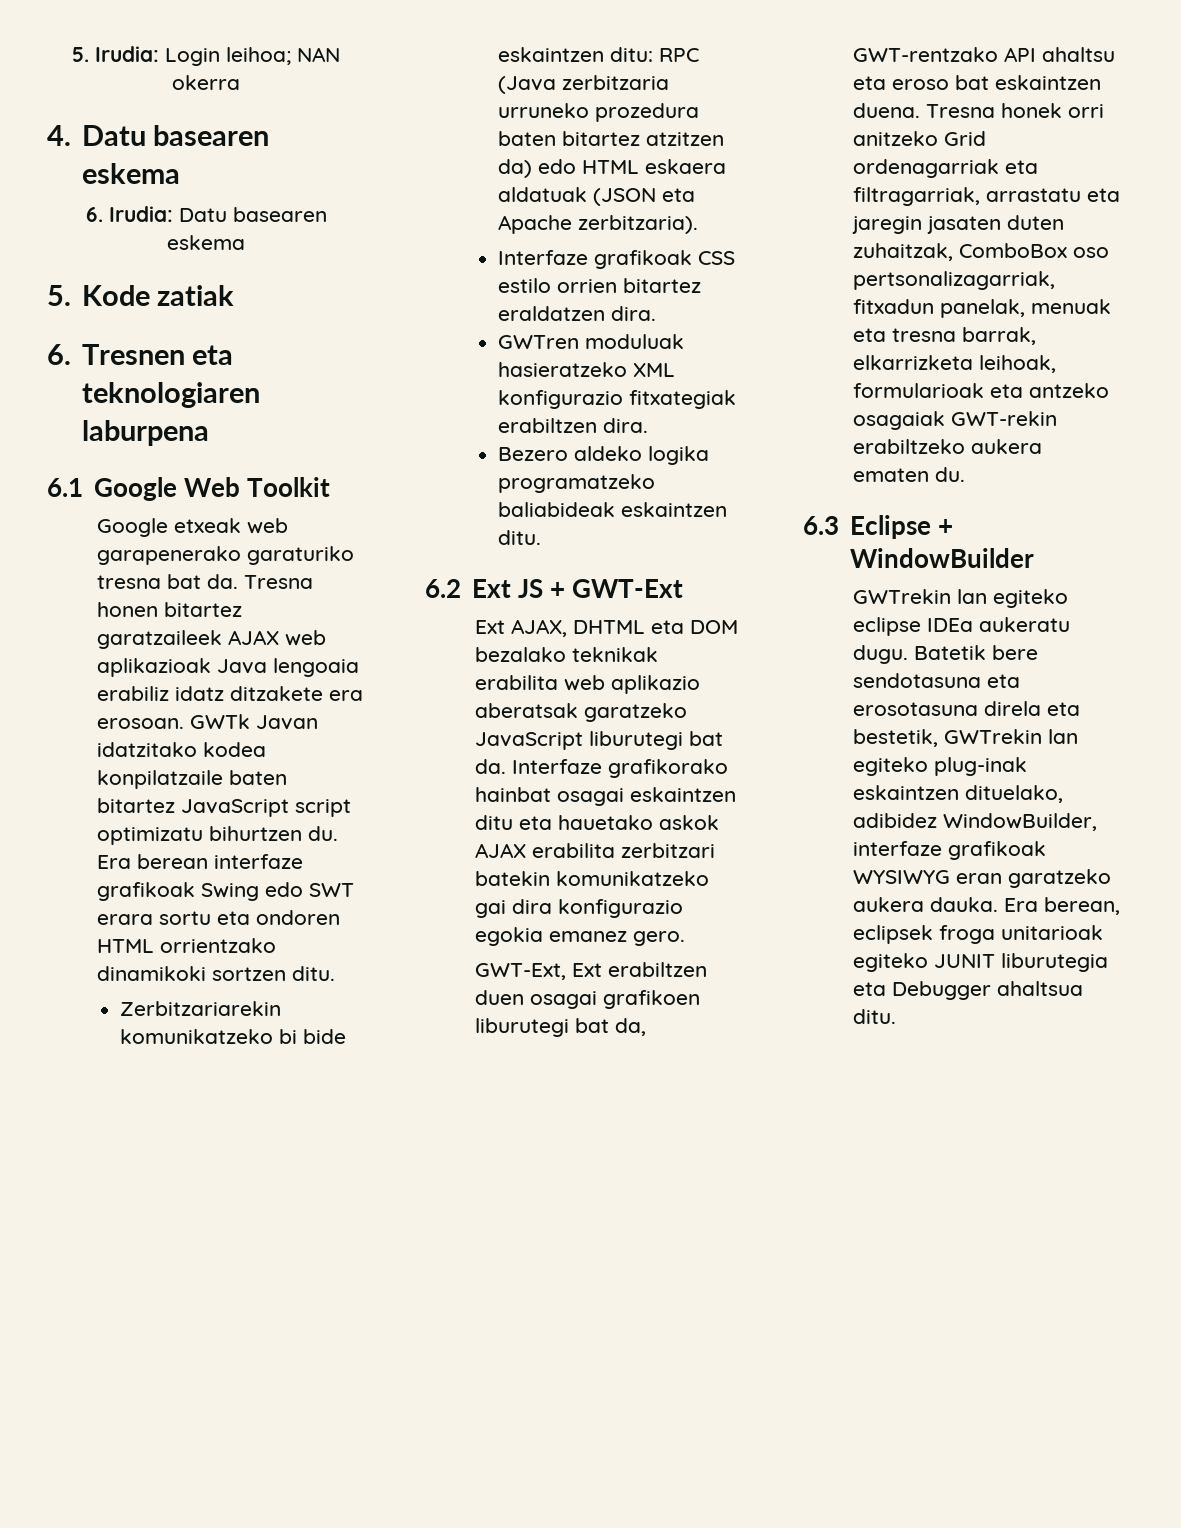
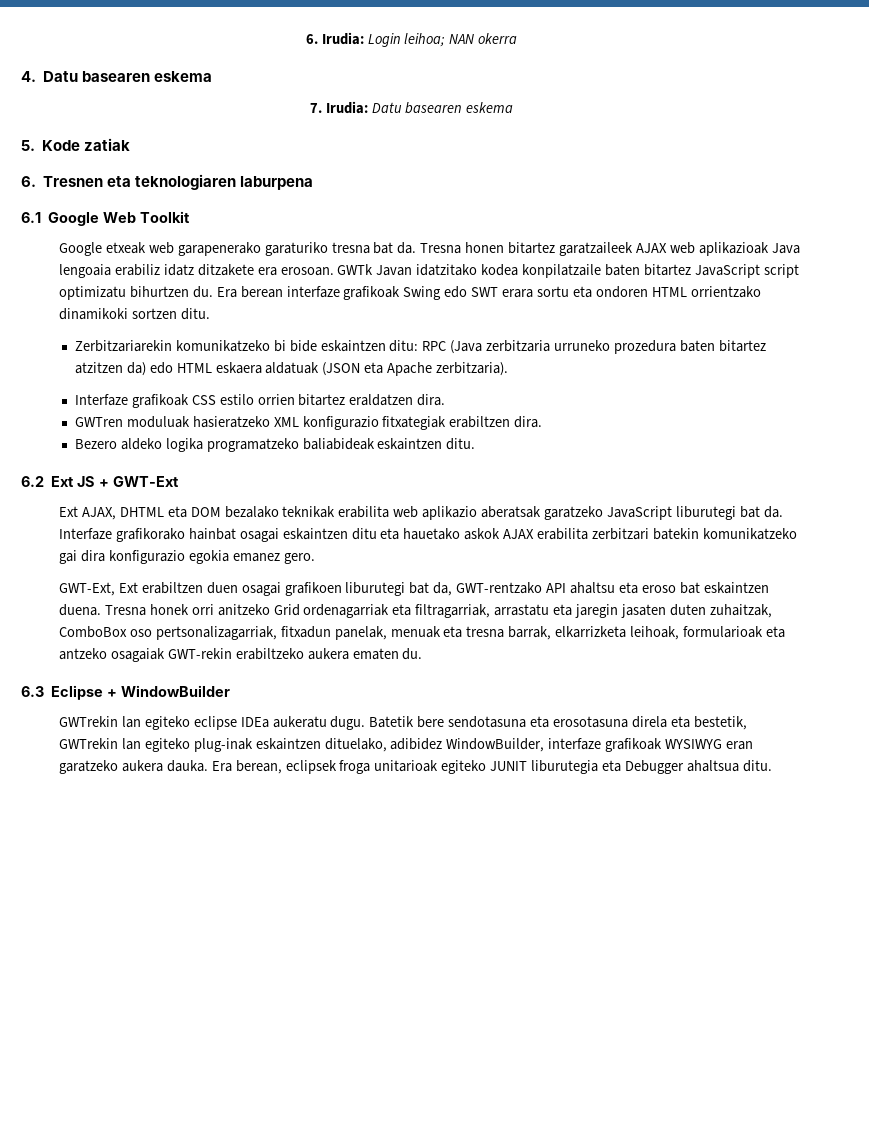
[72,47,89,62] 5. -> [305,34,318,44] 6.
[85,207,103,222] 6. -> [309,103,322,113] 7.

